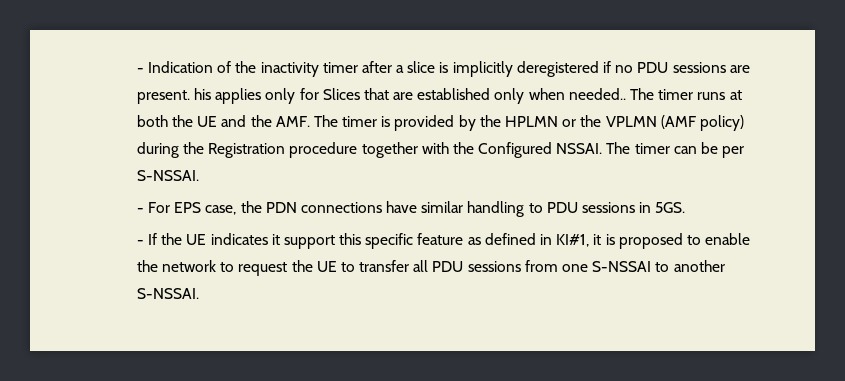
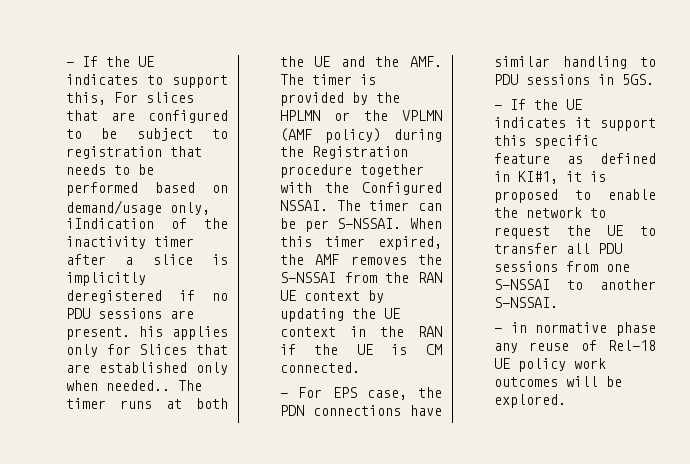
[136,61,214,73] - Indication -> [65,56,154,67] [65,74,228,88] [65,92,194,105] [65,110,228,123] [65,128,228,141] [65,146,202,159] [65,164,154,175] [65,182,228,196] [65,200,210,215] [65,218,154,229] - If the UE indicates to support this, For slices that are configured to be subject to registration that needs to be performed based on demand/usage only, iIndication
(199, 175) none -> [410,218,442,229] [279,236,442,250] [279,254,442,265] [279,272,442,283] [279,290,384,303] [279,308,400,322] [279,326,442,337] [279,344,442,355] [279,362,360,373] When this timer expired, the AMF removes the S-NSSAI from the RAN UE context by updating the UE context in the RAN if the UE is CM connected.
(199, 293) none -> [493,322,656,336] [493,340,656,353] [493,358,606,372] [493,376,622,387] [493,394,566,408] // - in normative phase any reuse of Rel-18 UE policy work outcomes will be explored.

